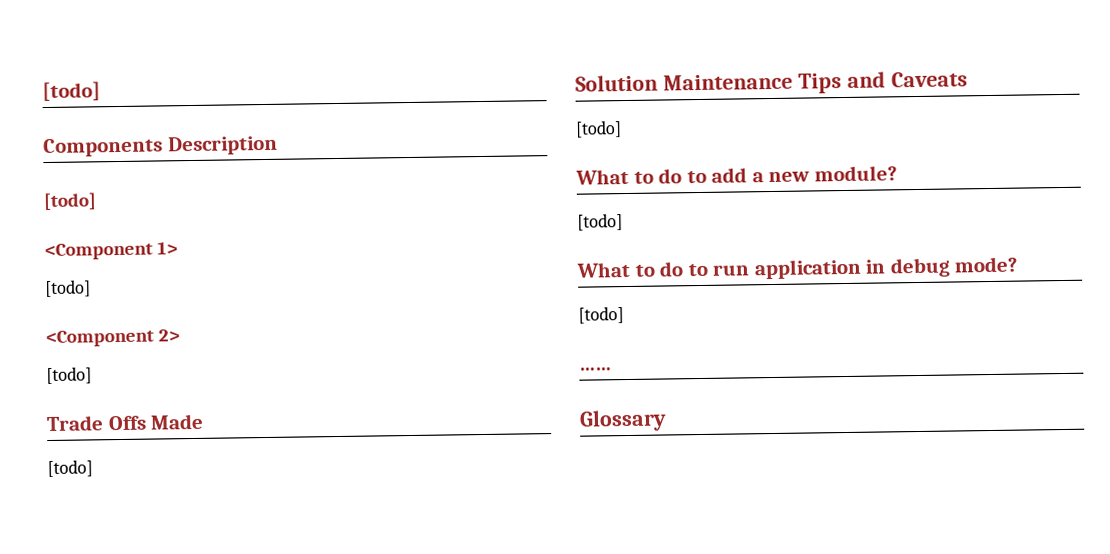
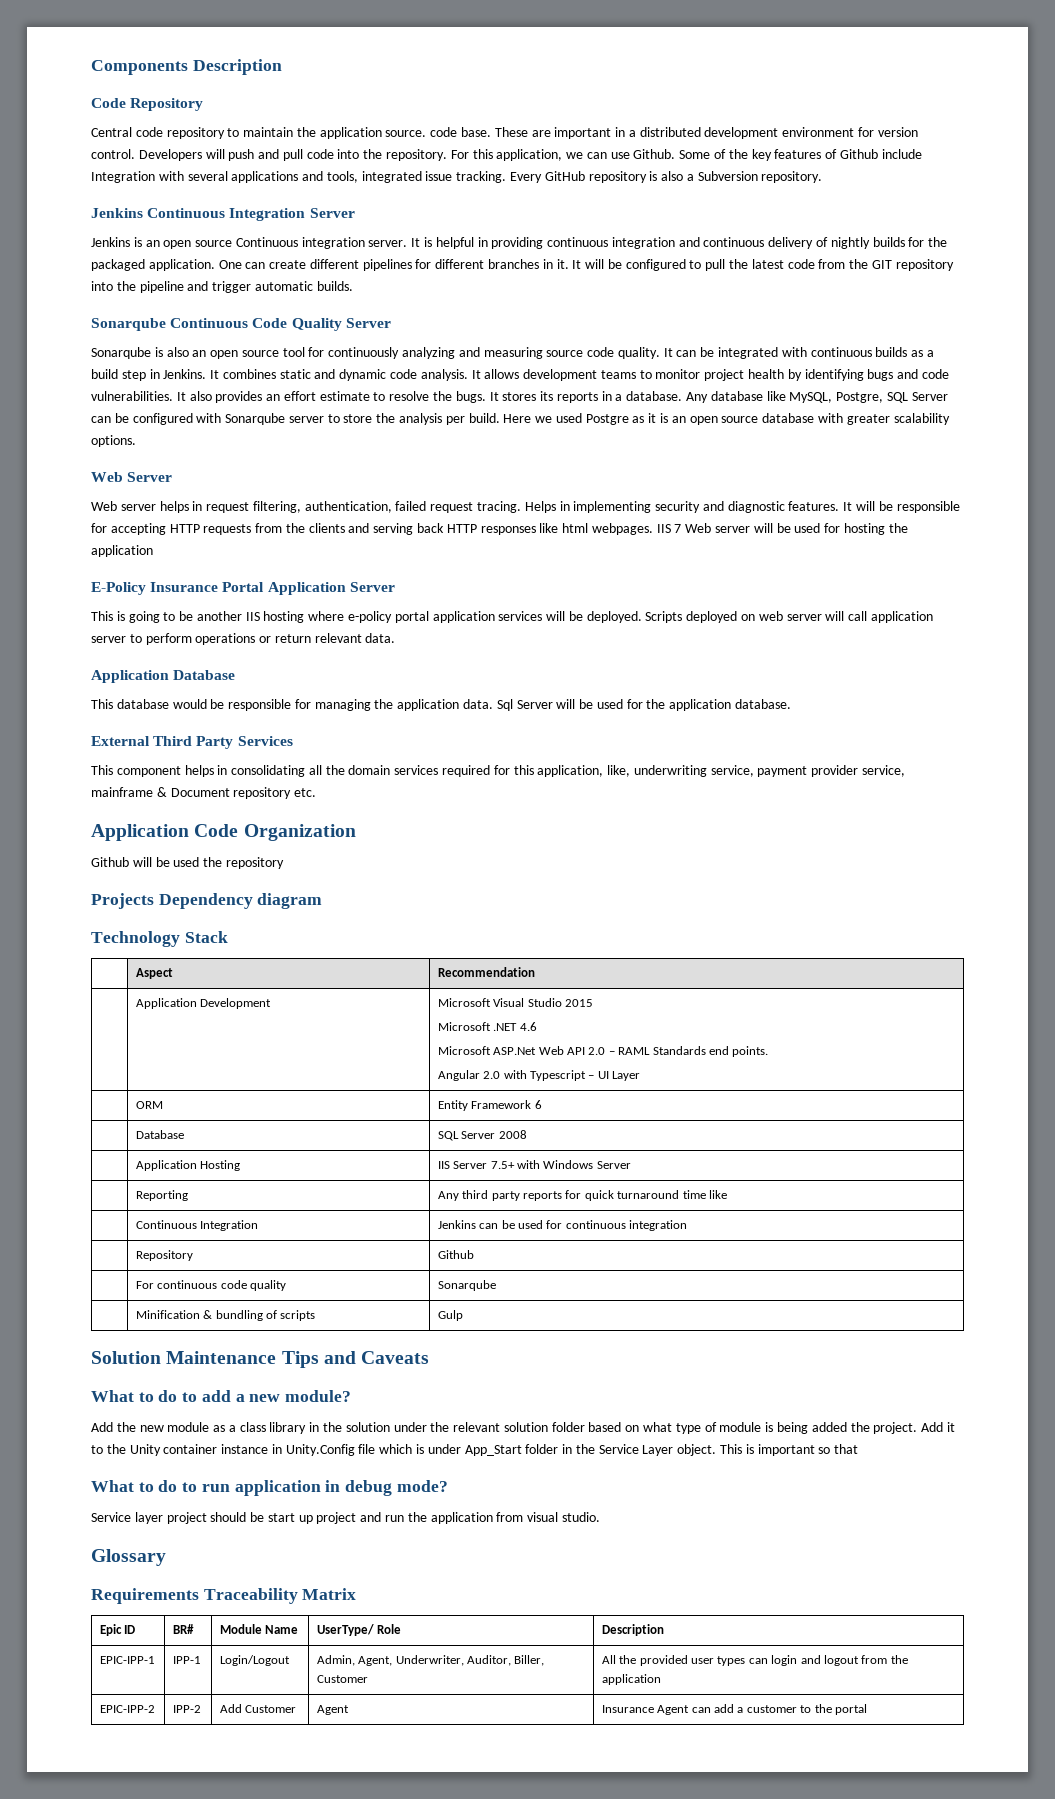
[42,81,101,102] [todo] // -> (91, 67) none
[43,192,97,211] [44,241,179,261] [44,279,91,298] [45,329,181,348] [46,366,92,385] [46,413,205,432] [47,459,93,478] [todo] // <Component 1> // [todo] // <Component 2> // [todo] // Trade Offs Made // [todo] -> [91,98,204,111] [91,127,918,139] [91,149,922,161] [91,171,823,183] [91,208,355,221] [91,237,948,249] [91,259,954,271] [91,281,353,293] [91,318,391,331] [91,347,934,359] [91,369,949,381] [91,391,948,403] [91,413,950,425] [91,435,136,447] [91,472,173,482] [91,501,960,513] [91,523,908,535] [91,545,153,557] [91,582,395,595] [91,611,933,623] [91,633,396,645] [91,670,236,683] [91,699,792,711] [91,736,293,749] [91,765,906,777] [91,787,317,799] [91,824,356,841] [91,857,284,869] [91,893,323,909] [91,931,228,947] [135,968,173,979] [437,967,535,977] [135,998,272,1009] [437,998,594,1007] [437,1022,537,1031] [437,1046,769,1057] [437,1070,641,1081] [135,1101,163,1109] [437,1100,542,1111] [135,1130,184,1139] [437,1130,527,1141] [135,1160,241,1171] [437,1160,631,1169] [135,1190,188,1201] [437,1190,727,1201] [135,1220,259,1231] [437,1220,688,1231] [135,1250,193,1261] [437,1250,474,1259] [135,1280,287,1291] [437,1280,496,1291] [135,1310,316,1321] [437,1310,463,1321] Code Repository // Central code repository to maintain the application source. code base. These are important in a distributed development environment for version control. Developers will push and pull code into the repository. For this application, we can use Github. Some of the key features of Github include Integration with several applications and tools, integrated issue tracking. Every GitHub repository is also a Subversion repository. // Jenkins Continuous Integration Server // Jenkins is an open source Continuous integration server. It is helpful in providing continuous integration and continuous delivery of nightly builds for the packaged application. One can create different pipelines for different branches in it. It will be configured to pull the latest code from the GIT repository into the pipeline and trigger automatic builds. // Sonarqube Continuous Code Quality Server // Sonarqube is also an open source tool for continuously analyzing and measuring source code quality. It can be integrated with continuous builds as a build step in Jenkins. It combines static and dynamic code analysis. It allows development teams to monitor project health by identifying bugs and code vulnerabilities. It also provides an effort estimate to resolve the bugs. It stores its reports in a database. Any database like MySQL, Postgre, SQL Server can be configured with Sonarqube server to store the analysis per build. Here we used Postgre as it is an open source database with greater scalability options. // Web Server // Web server helps in request filtering, authentication, failed request tracing. Helps in implementing security and diagnostic features. It will be responsible for accepting HTTP requests from the clients and serving back HTTP responses like html webpages. IIS 7 Web server will be used for hosting the application // E-Policy Insurance Portal Application Server // This is going to be another IIS hosting where e-policy portal application services will be deployed. Scripts deployed on web server will call application server to perform operations or return relevant data. // Application Database // This database would be responsible for managing the application data. Sql Server will be used for the application database. // External Third Party Services // This component helps in consolidating all the domain services required for this application, like, underwriting service, payment provider service, mainframe & Document repository etc. // Application Code Organization // Github will be used the repository // Projects Dependency diagram // Technology Stack // | Aspect | Recommendation // | Application Development | Microsoft Visual Studio 2015 // Microsoft .NET 4.6 // Microsoft ASP.Net Web API 2.0 – RAML Standards end points. // Angular 2.0 with Typescript – UI Layer // | ORM | Entity Framework 6 // | Database | SQL Server 2008 // | Application Hosting | IIS Server 7.5+ with Windows Server // | Reporting | Any third party reports for quick turnaround time like // | Continuous Integration | Jenkins can be used for continuous integration // | Repository | Github // | For continuous code quality | Sonarqube // | Minification & bundling of scripts | Gulp
[575,120,622,138] // [todo] -> (430, 1357) none
[577,213,623,231] [todo] -> [91,1422,955,1434] [91,1444,859,1456] Add the new module as a class library in the solution under the relevant solution folder based on what type of module is being added the project. Add it to the Unity container instance in Unity.Config file which is under App_Start folder in the Service Layer object. This is important so that
[578,306,624,324] [579,367,612,371] [579,409,667,432] [todo] // …… // Glossary -> [91,1512,600,1524] [91,1549,166,1566] [91,1588,357,1604] [99,1624,136,1636] [172,1624,194,1634] [219,1624,299,1634] [316,1624,402,1636] [601,1624,664,1636] [99,1656,155,1664] [172,1656,201,1664] [219,1655,290,1666] [316,1655,545,1666] [316,1675,368,1683] [601,1655,908,1666] [601,1674,661,1685] [99,1705,155,1713] [172,1705,201,1713] [219,1704,297,1713] [316,1705,349,1715] [601,1704,867,1715] Service layer project should be start up project and run the application from visual studio. // Glossary // Requirements Traceability Matrix // Epic ID | BR# | Module Name | UserType/ Role | Description // EPIC-IPP-1 | IPP-1 | Login/Logout | Admin, Agent, Underwriter, Auditor, Biller, Customer | All the provided user types can login and logout from the application // EPIC-IPP-2 | IPP-2 | Add Customer | Agent | Insurance Agent can add a customer to the portal

